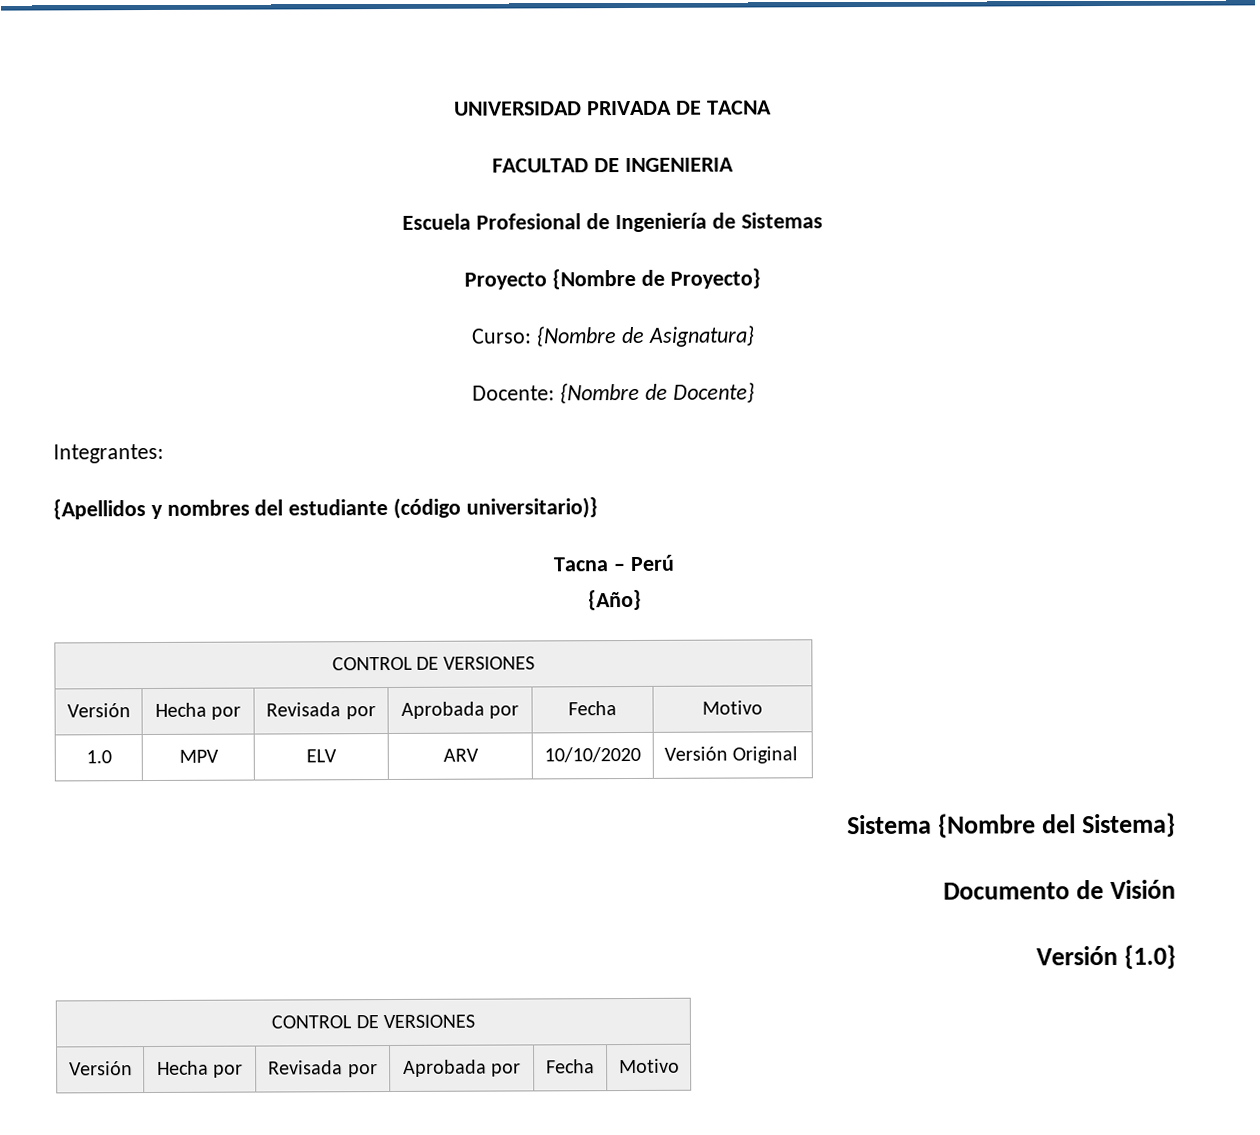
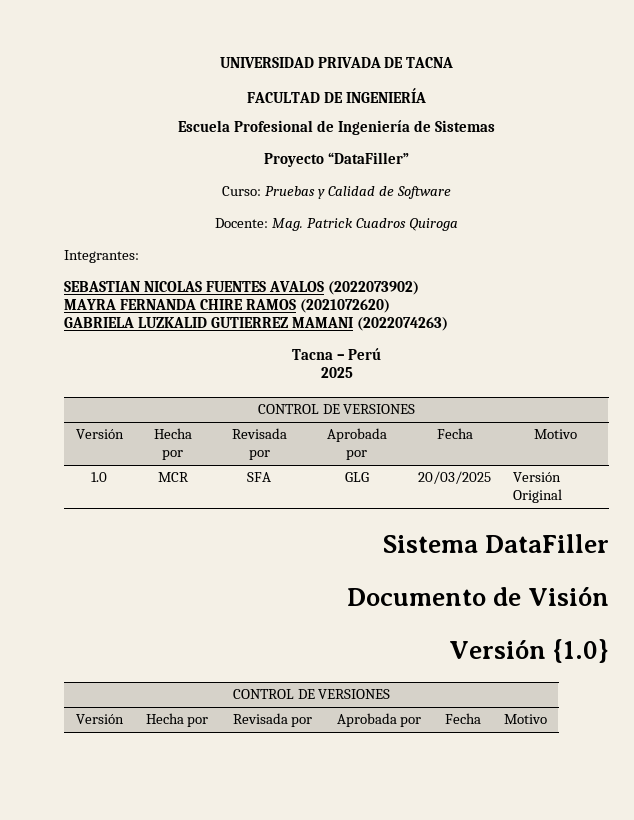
[624,157,734,173] INGENIERIA -> [345,88,426,103] INGENIERÍA
[552,268,761,290] [471,325,755,347] [472,382,755,404] [53,443,164,464] [53,497,598,520] {Nombre de Proyecto} // Curso: {Nombre de Asignatura} // Docente: {Nombre de Docente} // Integrantes: // {Apellidos y nombres del estudiante (código universitario)} -> [327,152,409,164] [222,186,451,199] [215,218,458,231] [64,250,139,263] [64,281,419,295] [64,299,390,313] [64,317,448,331] “DataFiller” // Curso: Pruebas y Calidad de Software // Docente: Mag. Patrick Cuadros Quiroga // Integrantes: // SEBASTIAN NICOLAS FUENTES AVALOS (2022073902) // MAYRA FERNANDA CHIRE RAMOS (2021072620) // GABRIELA LUZKALID GUTIERREZ MAMANI (2022074263)
[587,589,642,611] {Año} -> [320,367,353,378] 2025
[178,749,219,763] [306,749,337,763] [442,748,479,762] [544,746,641,763] MPV | ELV | ARV | 10/10/2020 -> [157,472,189,482] [247,472,271,482] [344,472,369,482] [418,471,491,484] MCR | SFA | GLG | 20/03/2025
[937,812,1176,838] {Nombre del Sistema} -> [485,534,609,553] DataFiller

